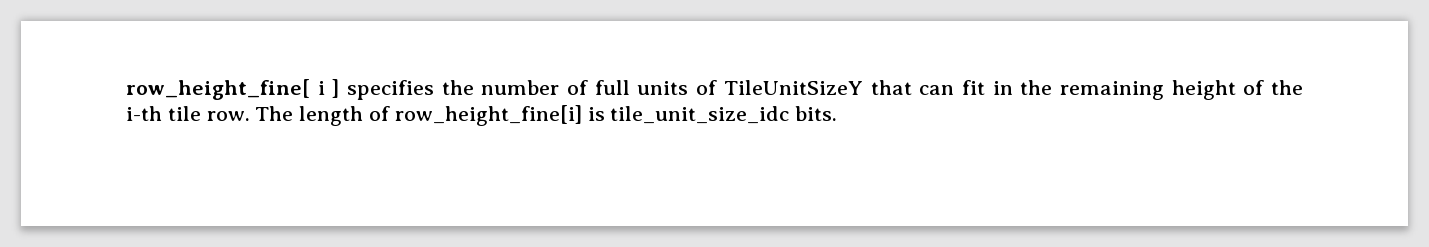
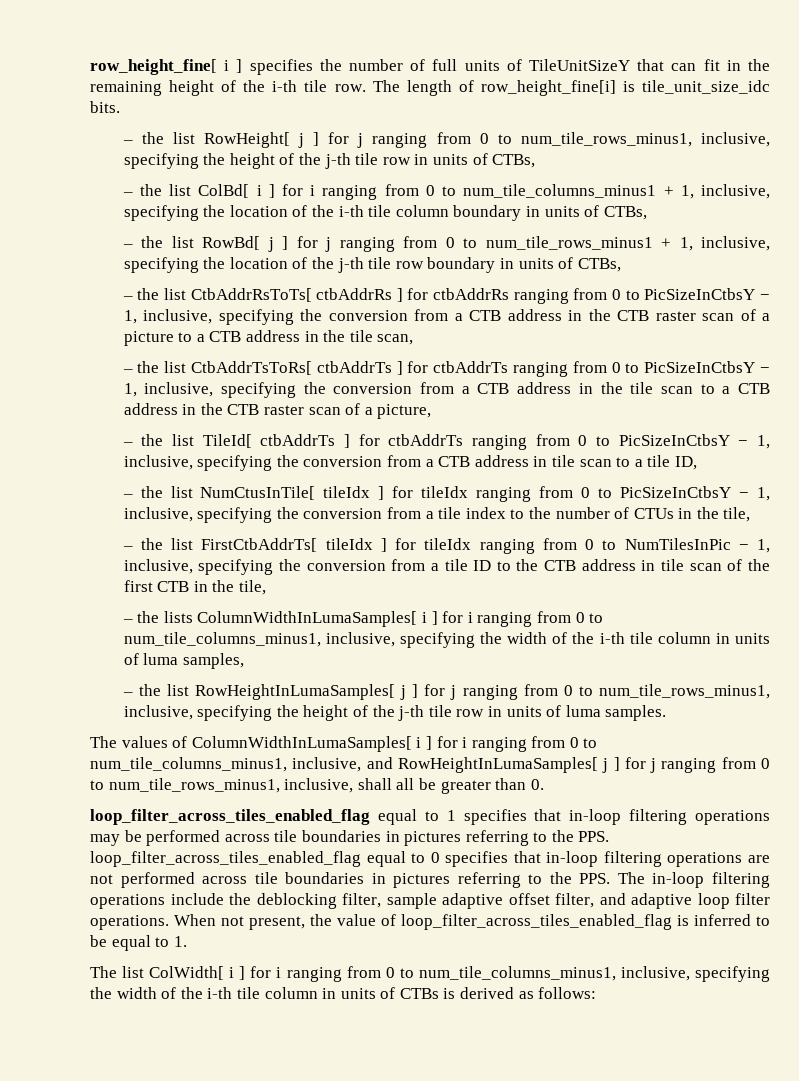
(838, 113) none -> [122,132,771,148] [123,153,536,169] [122,184,770,200] [123,205,647,221] [122,236,770,252] [123,257,621,273] [122,288,771,304] [123,309,770,325] [123,330,414,346] [122,361,770,377] [123,382,770,398] [123,403,432,419] [122,434,771,450] [123,455,697,471] [122,486,771,502] [123,507,751,523] [122,538,770,554] [123,559,771,575] [123,580,266,595] [122,611,604,627] [123,632,770,648] [123,653,244,669] [122,684,770,700] [123,705,667,721] [90,736,598,752] [90,757,770,773] [90,778,544,794] [90,809,770,825] [90,830,610,846] [90,851,770,867] [90,872,771,888] [90,893,770,909] [90,914,770,930] [90,935,187,951] [90,966,770,982] [90,987,597,999] // – the list RowHeight[ j ] for j ranging from 0 to num_tile_rows_minus1, inclusive, specifying the height of the j-th tile row in units of CTBs, // – the list ColBd[ i ] for i ranging from 0 to num_tile_columns_minus1 + 1, inclusive, specifying the location of the i-th tile column boundary in units of CTBs, // – the list RowBd[ j ] for j ranging from 0 to num_tile_rows_minus1 + 1, inclusive, specifying the location of the j-th tile row boundary in units of CTBs, // – the list CtbAddrRsToTs[ ctbAddrRs ] for ctbAddrRs ranging from 0 to PicSizeInCtbsY − 1, inclusive, specifying the conversion from a CTB address in the CTB raster scan of a picture to a CTB address in the tile scan, // – the list CtbAddrTsToRs[ ctbAddrTs ] for ctbAddrTs ranging from 0 to PicSizeInCtbsY − 1, inclusive, specifying the conversion from a CTB address in the tile scan to a CTB address in the CTB raster scan of a picture, // – the list TileId[ ctbAddrTs ] for ctbAddrTs ranging from 0 to PicSizeInCtbsY − 1, inclusive, specifying the conversion from a CTB address in tile scan to a tile ID, // – the list NumCtusInTile[ tileIdx ] for tileIdx ranging from 0 to PicSizeInCtbsY − 1, inclusive, specifying the conversion from a tile index to the number of CTUs in the tile, // – the list FirstCtbAddrTs[ tileIdx ] for tileIdx ranging from 0 to NumTilesInPic − 1, inclusive, specifying the conversion from a tile ID to the CTB address in tile scan of the first CTB in the tile, // – the lists ColumnWidthInLumaSamples[ i ] for i ranging from 0 to num_tile_columns_minus1, inclusive, specifying the width of the i-th tile column in units of luma samples, // – the list RowHeightInLumaSamples[ j ] for j ranging from 0 to num_tile_rows_minus1, inclusive, specifying the height of the j-th tile row in units of luma samples. // The values of ColumnWidthInLumaSamples[ i ] for i ranging from 0 to num_tile_columns_minus1, inclusive, and RowHeightInLumaSamples[ j ] for j ranging from 0 to num_tile_rows_minus1, inclusive, shall all be greater than 0. // loop_filter_across_tiles_enabled_flag equal to 1 specifies that in-loop filtering operations may be performed across tile boundaries in pictures referring to the PPS. loop_filter_across_tiles_enabled_flag equal to 0 specifies that in-loop filtering operations are not performed across tile boundaries in pictures referring to the PPS. The in-loop filtering operations include the deblocking filter, sample adaptive offset filter, and adaptive loop filter operations. When not present, the value of loop_filter_across_tiles_enabled_flag is inferred to be equal to 1. // The list ColWidth[ i ] for i ranging from 0 to num_tile_columns_minus1, inclusive, specifying the width of the i-th tile column in units of CTBs is derived as follows:

